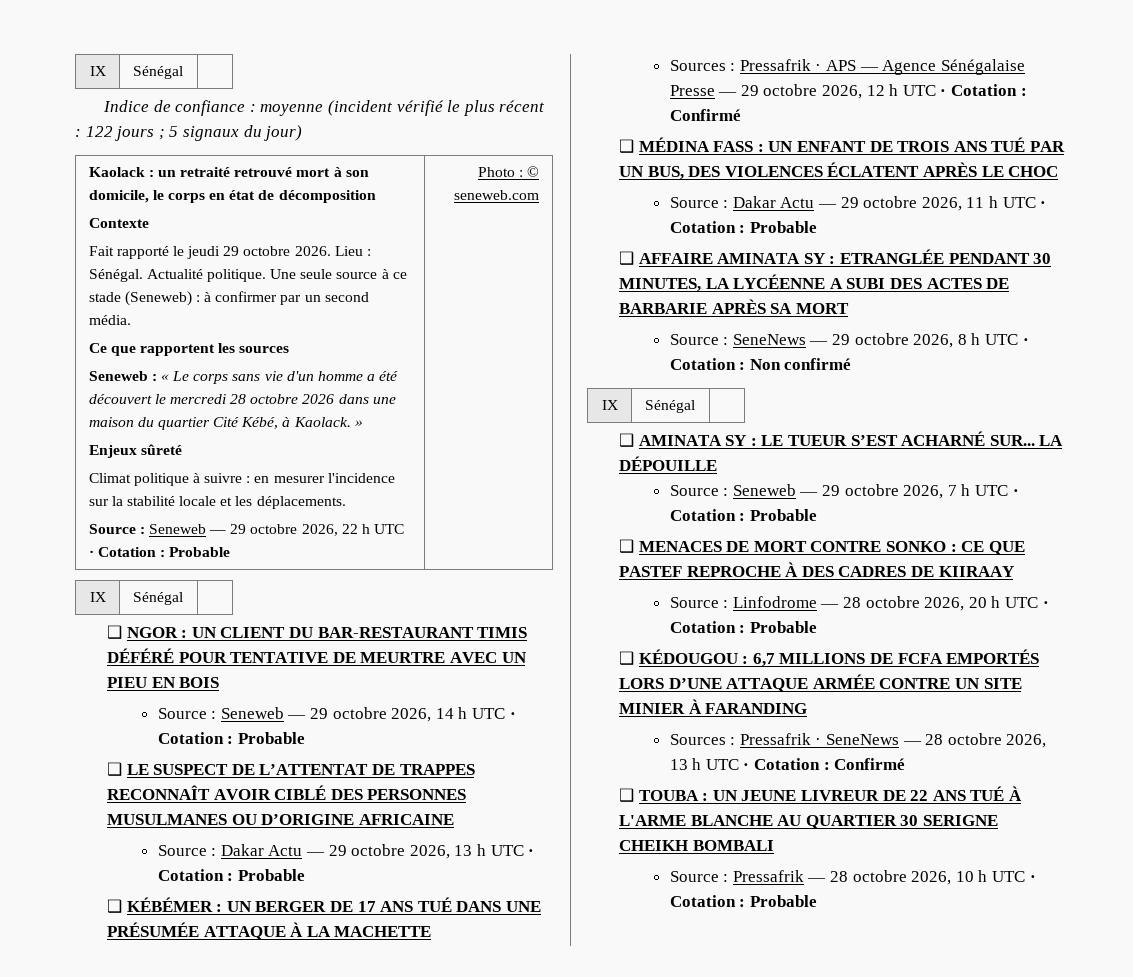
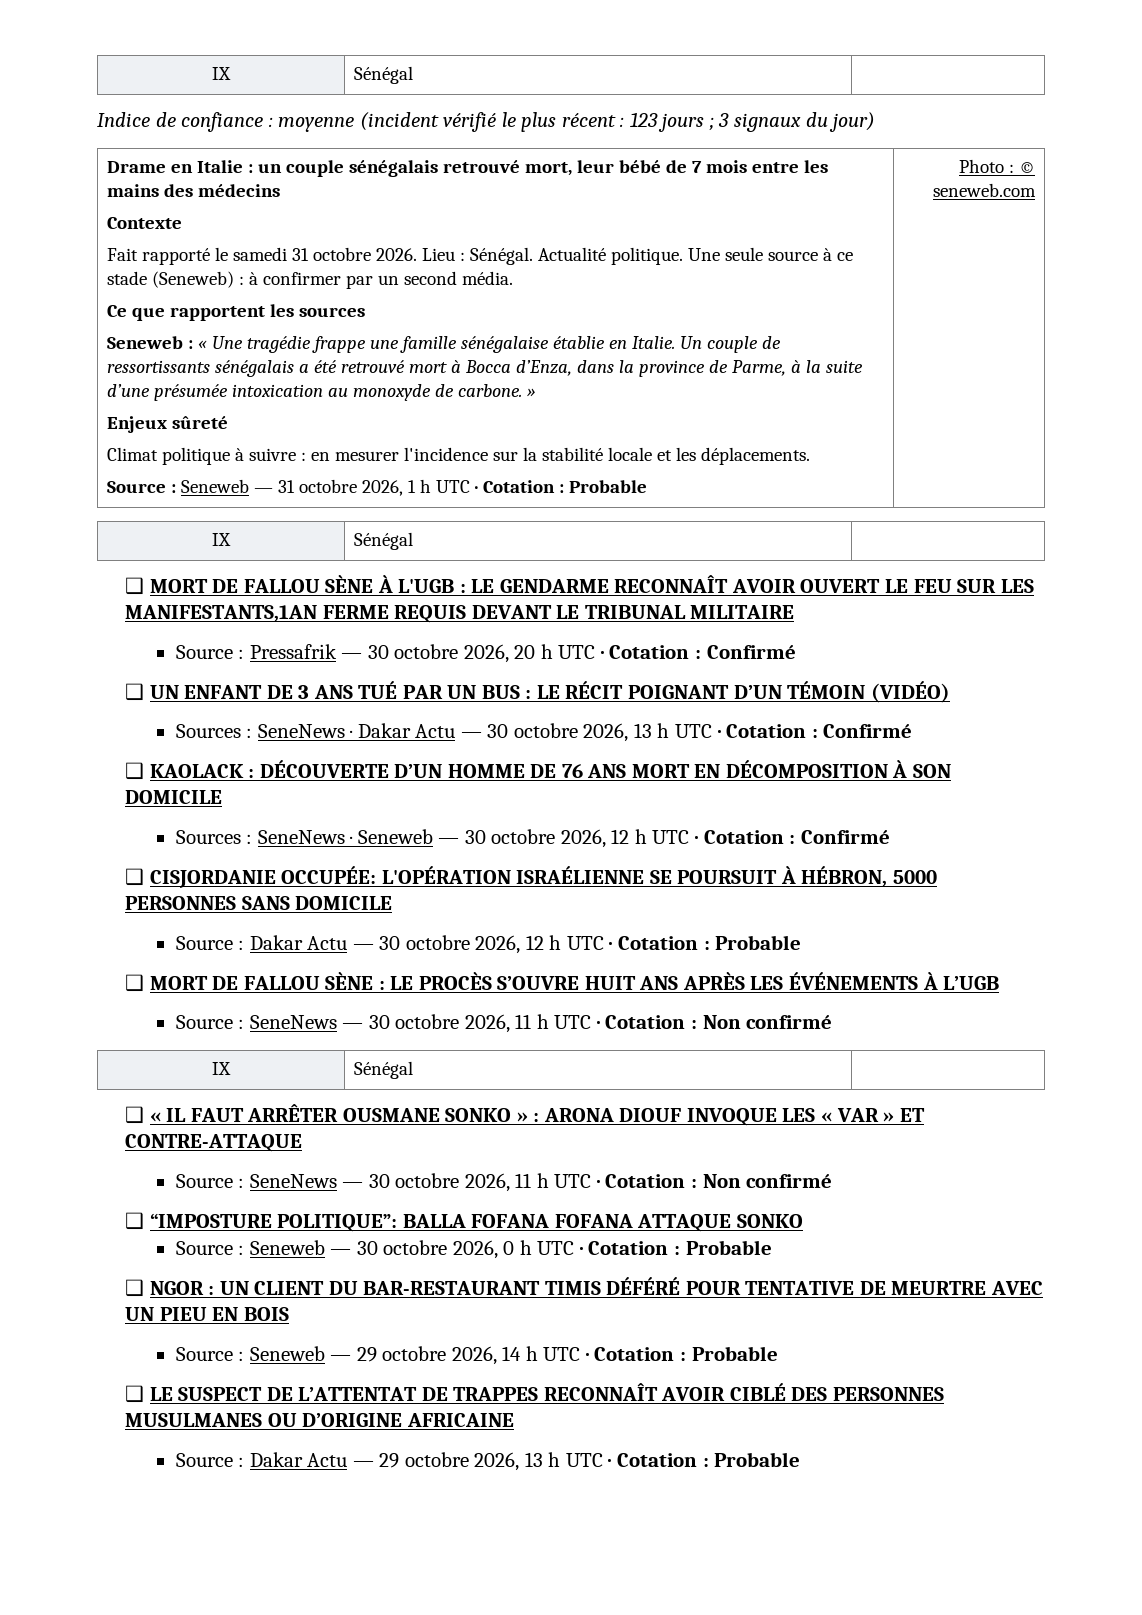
[85,126,113,137] 122 -> [629,112,658,127] 123
[169,126,179,137] 5 -> [718,113,730,127] 3
[88,167,369,177] [88,190,376,203] Kaolack : un retraité retrouvé mort à son domicile, le corps en état de décomposition -> [107,160,829,177] [107,184,281,197] Drame en Italie : un couple sénégalais retrouvé mort, leur bébé de 7 mois entre les mains des médecins
[187,246,240,259] jeudi 29 -> [233,247,310,261] samedi 31
[172,371,399,384] [88,394,396,404] [88,417,351,430] Le corps sans vie d'un homme a été découvert le mercredi 28 octobre 2026 dans une maison du quartier Cité Kébé, à Kaolack. -> [212,336,782,353] [107,360,864,377] [107,384,523,401] Une tragédie frappe une famille sénégalaise établie en Italie. Un couple de ressortissants sénégalais a été retrouvé mort à Bocca d’Enza, dans la province de Parme, à la suite d’une présumée intoxication au monoxyde de carbone.
[230,524,358,536] 29 octobre 2026, 22 -> [278,479,417,496] 31 octobre 2026, 1
(183, 598) none -> [125,575,1034,595] [125,605,795,623] [175,644,796,663] [125,681,950,703] [175,723,913,742] [125,760,951,780] [125,790,223,804] [175,829,890,848] [125,866,937,888] [125,896,393,910] [175,935,802,954] [125,972,1000,992] [175,1014,833,1033] [212,1062,231,1075] [354,1061,414,1079] [125,1104,925,1126] [125,1134,303,1152] [175,1173,833,1192] [125,1212,803,1232] [175,1240,772,1259] // ❑ MORT DE FALLOU SÈNE À L'UGB : LE GENDARME RECONNAÎT AVOIR OUVERT LE FEU SUR LES MANIFESTANTS,1AN FERME REQUIS DEVANT LE TRIBUNAL MILITAIRE // Source : Pressafrik — 30 octobre 2026, 20 h UTC · Cotation : Confirmé // ❑ UN ENFANT DE 3 ANS TUÉ PAR UN BUS : LE RÉCIT POIGNANT D’UN TÉMOIN (VIDÉO) // Sources : SeneNews · Dakar Actu — 30 octobre 2026, 13 h UTC · Cotation : Confirmé // ❑ KAOLACK : DÉCOUVERTE D’UN HOMME DE 76 ANS MORT EN DÉCOMPOSITION À SON DOMICILE // Sources : SeneNews · Seneweb — 30 octobre 2026, 12 h UTC · Cotation : Confirmé // ❑ CISJORDANIE OCCUPÉE: L'OPÉRATION ISRAÉLIENNE SE POURSUIT À HÉBRON, 5000 PERSONNES SANS DOMICILE // Source : Dakar Actu — 30 octobre 2026, 12 h UTC · Cotation : Probable // ❑ MORT DE FALLOU SÈNE : LE PROCÈS S’OUVRE HUIT ANS APRÈS LES ÉVÉNEMENTS À L’UGB // Source : SeneNews — 30 octobre 2026, 11 h UTC · Cotation : Non confirmé // IX | Sénégal | // ❑ « IL FAUT ARRÊTER OUSMANE SONKO » : ARONA DIOUF INVOQUE LES « VAR » ET CONTRE-ATTAQUE // Source : SeneNews — 30 octobre 2026, 11 h UTC · Cotation : Non confirmé // ❑ “IMPOSTURE POLITIQUE”: BALLA FOFANA FOFANA ATTAQUE SONKO // Source : Seneweb — 30 octobre 2026, 0 h UTC · Cotation : Probable
[106,897,541,913] [106,922,432,940] [669,59,1025,75] [669,84,1027,99] [669,109,741,121] [618,137,1065,153] [618,162,1059,180] [669,196,1047,211] [669,221,817,233] [618,249,1052,265] [618,274,1010,292] [618,299,849,314] [669,333,1029,348] [669,358,852,370] [601,400,618,410] [644,400,695,413] [618,431,1064,447] [618,456,717,471] [669,484,1019,499] [669,509,817,521] [618,539,1025,555] [618,562,1014,577] [669,596,1049,611] [669,621,817,633] [618,649,1040,667] [618,674,1022,692] [618,699,808,714] [669,733,1047,748] [669,758,906,770] [618,786,1022,802] [618,815,998,829] [618,840,774,851] [669,870,1036,885] [669,895,817,907] // ❑ KÉBÉMER : UN BERGER DE 17 ANS TUÉ DANS UNE PRÉSUMÉE ATTAQUE À LA MACHETTE // Sources : Pressafrik · APS — Agence Sénégalaise Presse — 29 octobre 2026, 12 h UTC · Cotation : Confirmé // ❑ MÉDINA FASS : UN ENFANT DE TROIS ANS TUÉ PAR UN BUS, DES VIOLENCES ÉCLATENT APRÈS LE CHOC // Source : Dakar Actu — 29 octobre 2026, 11 h UTC · Cotation : Probable // ❑ AFFAIRE AMINATA SY : ETRANGLÉE PENDANT 30 MINUTES, LA LYCÉENNE A SUBI DES ACTES DE BARBARIE APRÈS SA MORT // Source : SeneNews — 29 octobre 2026, 8 h UTC · Cotation : Non confirmé // IX | Sénégal | // ❑ AMINATA SY : LE TUEUR S’EST ACHARNÉ SUR... LA DÉPOUILLE // Source : Seneweb — 29 octobre 2026, 7 h UTC · Cotation : Probable // ❑ MENACES DE MORT CONTRE SONKO : CE QUE PASTEF REPROCHE À DES CADRES DE KIIRAAY // Source : Linfodrome — 28 octobre 2026, 20 h UTC · Cotation : Probable // ❑ KÉDOUGOU : 6,7 MILLIONS DE FCFA EMPORTÉS LORS D’UNE ATTAQUE ARMÉE CONTRE UN SITE MINIER À FARANDING // Sources : Pressafrik · SeneNews — 28 octobre 2026, 13 h UTC · Cotation : Confirmé // ❑ TOUBA : UN JEUNE LIVREUR DE 22 ANS TUÉ À L'ARME BLANCHE AU QUARTIER 30 SERIGNE CHEIKH BOMBALI // Source : Pressafrik — 28 octobre 2026, 10 h UTC · Cotation : Probable -> (801, 1459) none

